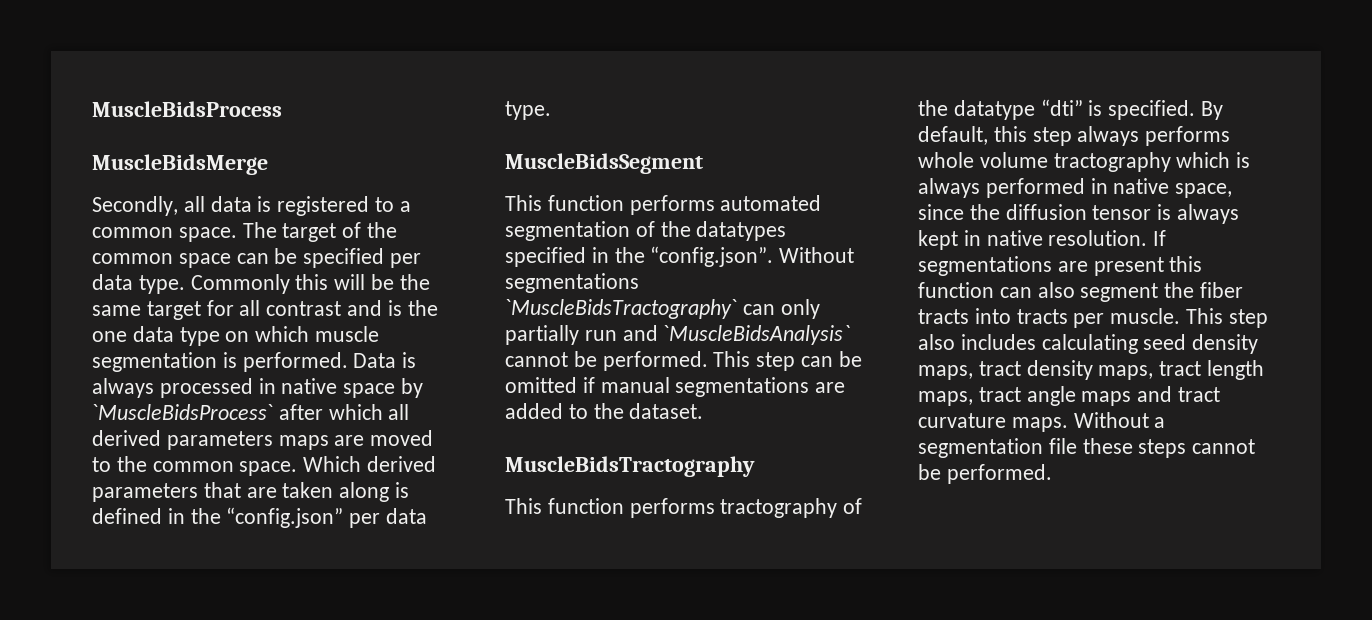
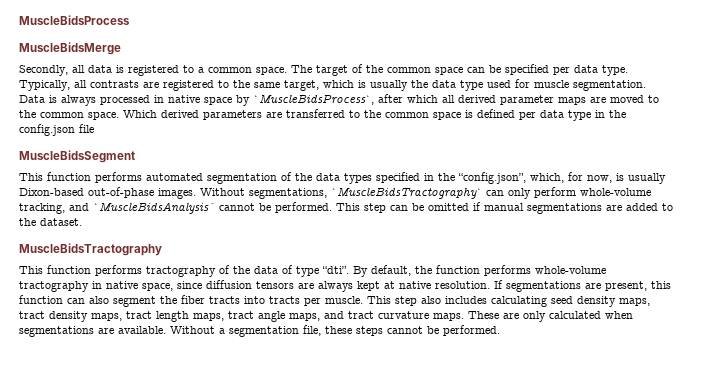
[190,274,430,294] [92,300,438,320] [92,326,380,346] [92,352,348,372] Commonly this will be the same target for all contrast and is the one data type on which muscle segmentation is performed. -> [19,79,646,91] Typically, all contrasts are registered to the same target, which is usually the data type used for muscle segmentation.
[92,404,273,420] `MuscleBidsProcess` -> [253,95,374,105] `MuscleBidsProcess`,
[166,431,273,450] parameters -> [500,95,554,105] parameter
[203,482,410,502] [92,507,428,528] [505,101,551,120] that are taken along is defined in the “config.json” per data type. -> [266,109,626,121] [19,124,94,136] are transferred to the common space is defined per data type in the config.json file
[696,221,787,241] datatypes -> [316,173,372,184] data types
[650,246,855,267] [505,273,639,293] [505,299,820,319] [505,325,617,345] “config.json”. Without segmentations `MuscleBidsTractography` can only partially run -> [458,172,666,184] [19,187,651,199] [19,203,65,214] “config.json”, which, for now, is usually Dixon-based out-of-phase images. Without segmentations, `MuscleBidsTractography` can only perform whole-volume tracking,
[953,99,1224,120] [918,126,1231,146] [918,152,1251,172] [918,178,1233,198] [918,204,1172,220] datatype “dti” is specified. By default, this step always performs whole volume tractography which is always performed in native space, since the diffusion tensor is -> [254,265,606,277] [19,280,314,292] data of type “dti”. By default, the function performs whole-volume tractography in native space, since diffusion tensors are
[963,230,981,246] in -> [384,281,395,289] at
[1093,257,1164,276] present -> [605,281,647,291] present,
[1081,391,1132,406] maps -> [289,313,320,321] maps,
(1068, 424) none -> [468,311,633,322] [19,326,166,337] These are only calculated when segmentations are available.
[1048,438,1077,454] file -> [303,325,321,336] file,

